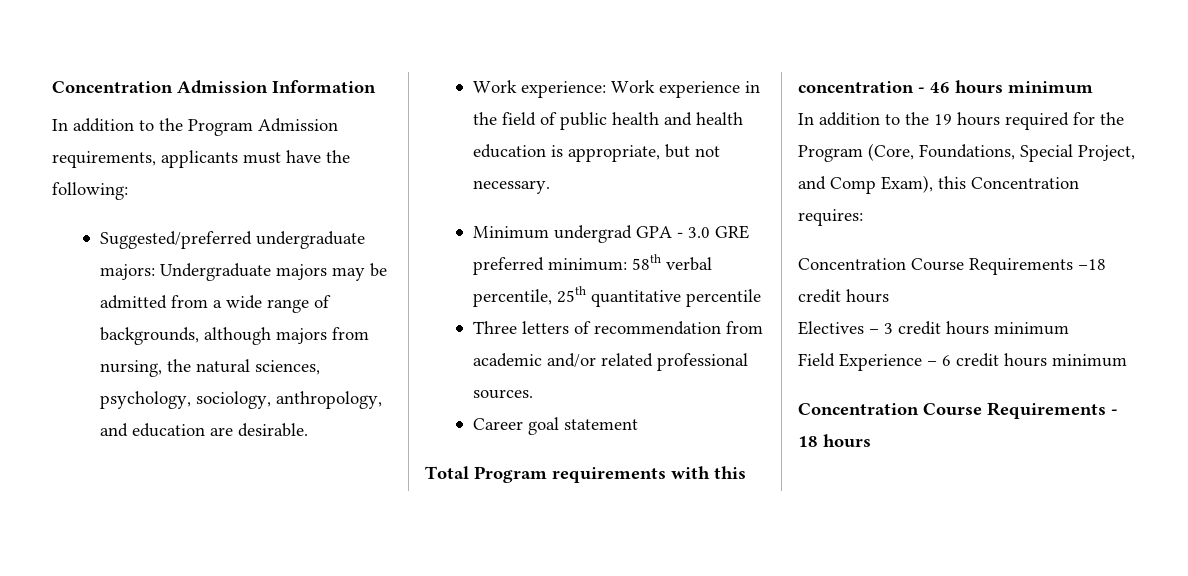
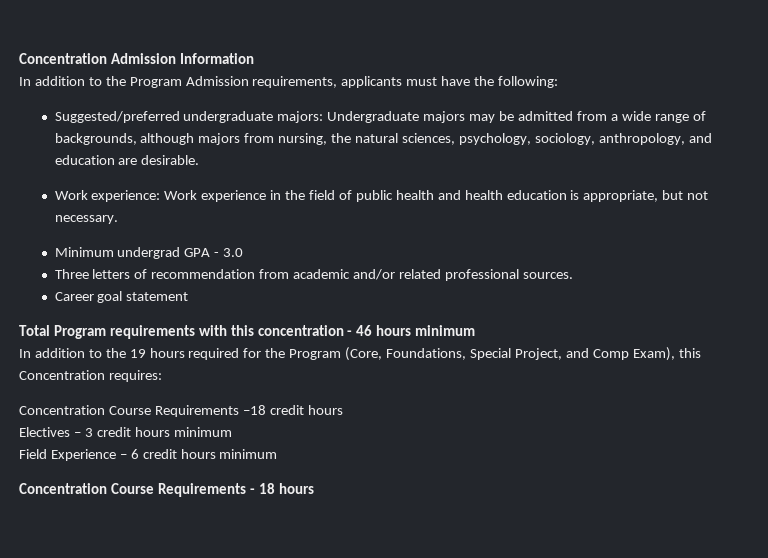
[714,225,749,239] [472,254,712,275] [472,286,761,307] GRE preferred minimum: 58th verbal percentile, 25th quantitative percentile -> (244, 252) none

